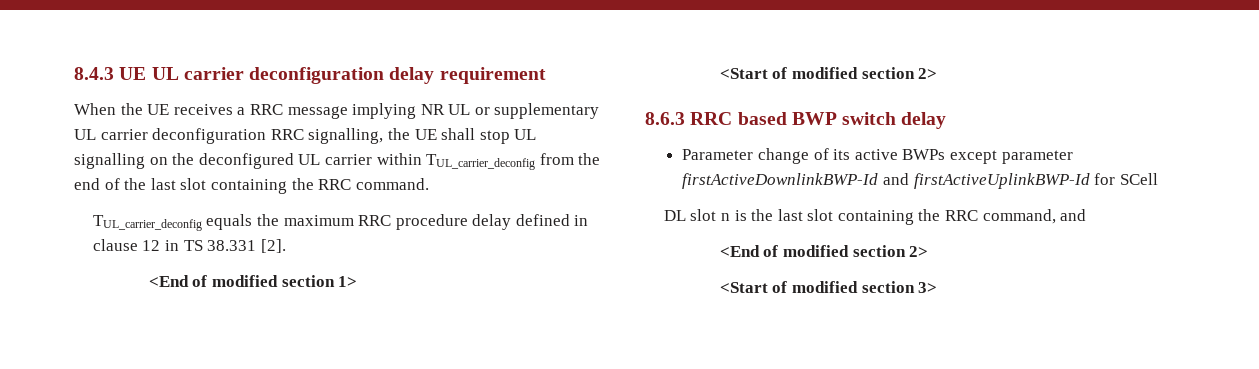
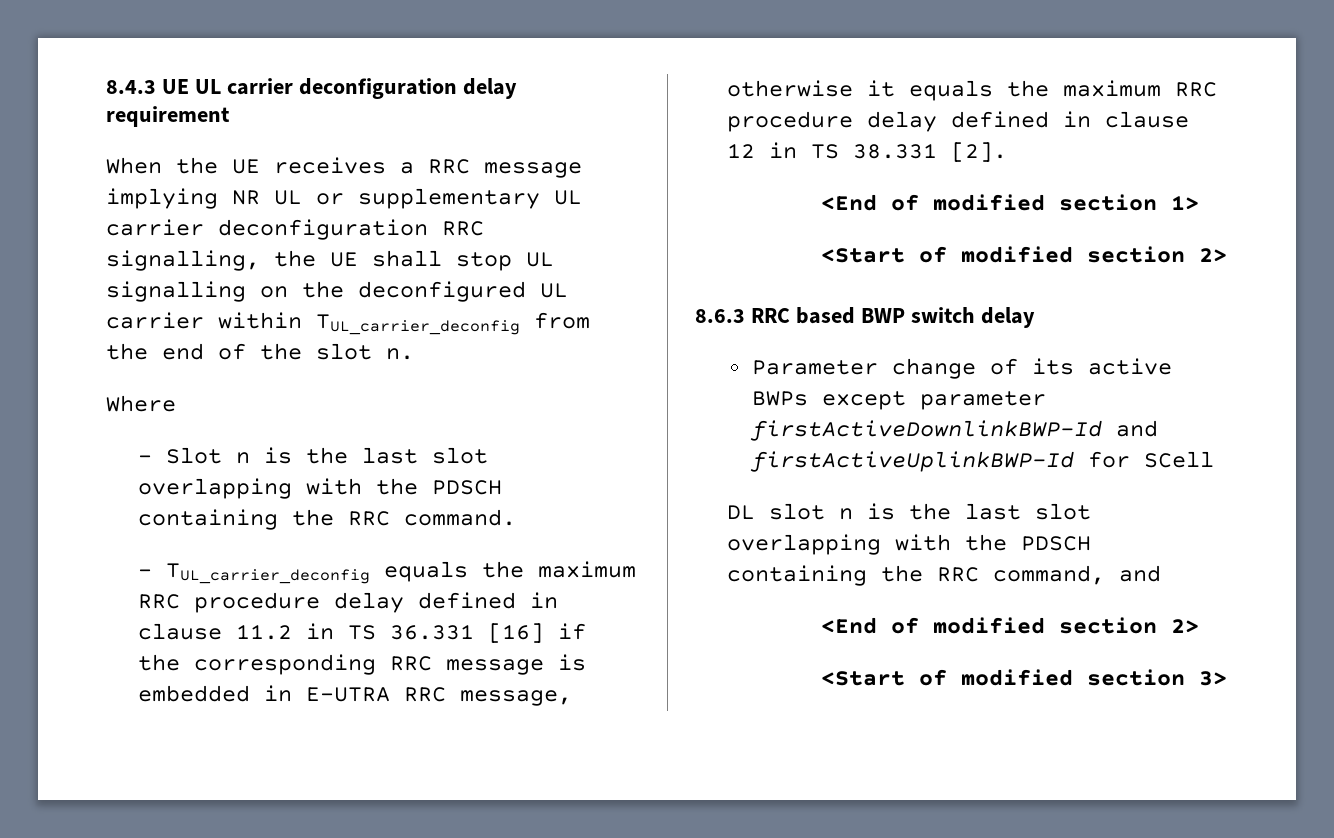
[150,178,207,190] last slot -> [316,343,414,360] [106,395,176,412] [137,447,488,464] [137,478,502,499] slot n. // Where // - Slot n is the last slot overlapping with the PDSCH
(429, 184) none -> [137,569,152,577] -
(138, 245) none -> [235,623,586,643] [137,654,586,675] [137,685,572,706] [726,80,1217,101] [726,111,1189,132] 11.2 in TS 36.331 [16] if the corresponding RRC message is embedded in E-UTRA RRC message, otherwise it equals the maximum RRC procedure delay defined in clause
(834, 215) none -> [726,534,1091,555] overlapping with the PDSCH

